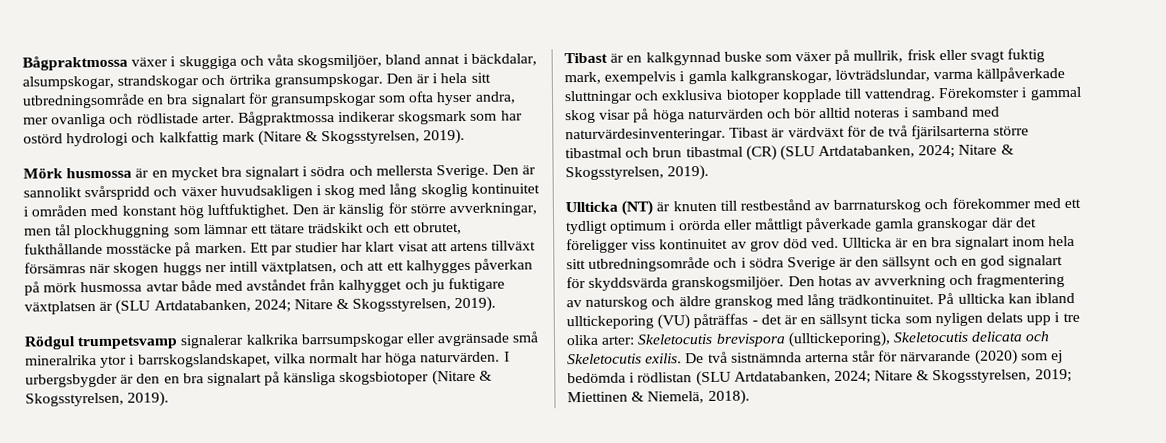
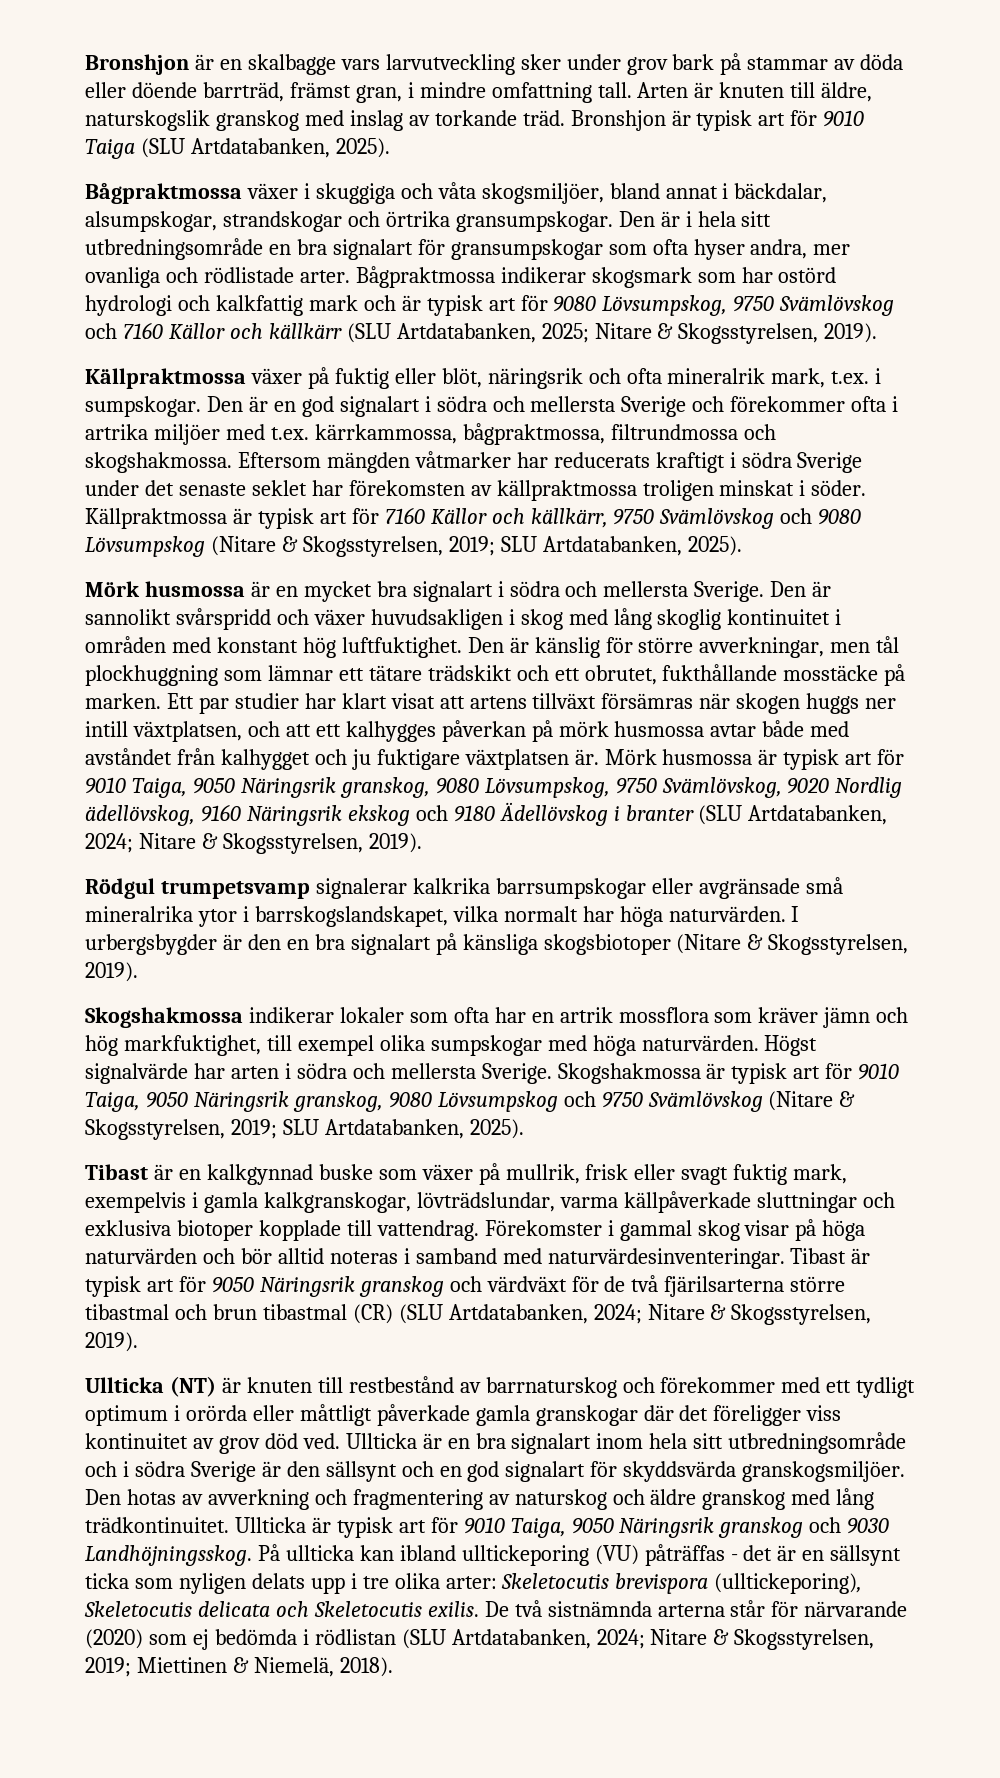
(22, 63) none -> [85,53,904,75] [85,82,873,103] [85,110,865,131] [85,138,390,159] Bronshjon är en skalbagge vars larvutveckling sker under grov bark på stammar av döda eller döende barrträd, främst gran, i mindre omfattning tall. Arten är knuten till äldre, naturskogslik granskog med inslag av torkande träd. Bronshjon är typisk art för 9010 Taiga (SLU Artdatabanken, 2025). //
[257,128,466,146] (Nitare & Skogsstyrelsen, 2019). -> [363,295,895,316] [85,322,878,344] [85,367,882,389] [85,396,899,417] [85,423,776,445] [85,451,863,473] [85,480,867,501] [85,507,862,529] [85,536,742,557] och är typisk art för 9080 Lövsumpskog, 9750 Svämlövskog och 7160 Källor och källkärr (SLU Artdatabanken, 2025; Nitare & Skogsstyrelsen, 2019). // Källpraktmossa växer på fuktig eller blöt, näringsrik och ofta mineralrik mark, t.ex. i sumpskogar. Den är en god signalart i södra och mellersta Sverige och förekommer ofta i artrika miljöer med t.ex. kärrkammossa, bågpraktmossa, filtrundmossa och skogshakmossa. Eftersom mängden våtmarker har reducerats kraftigt i södra Sverige under det senaste seklet har förekomsten av källpraktmossa troligen minskat i söder. Källpraktmossa är typisk art för 7160 Källor och källkärr, 9750 Svämlövskog och 9080 Lövsumpskog (Nitare & Skogsstyrelsen, 2019; SLU Artdatabanken, 2025).
[99,301,114,311] är -> [574,749,905,770] [85,777,903,798] [85,802,694,826] är. Mörk husmossa är typisk art för 9010 Taiga, 9050 Näringsrik granskog, 9080 Lövsumpskog, 9750 Svämlövskog, 9020 Nordlig ädellövskog, 9160 Näringsrik ekskog och 9180 Ädellövskog i branter
(170, 399) none -> [85,1007,909,1028] [85,1035,818,1056] [85,1063,900,1084] [85,1091,856,1112] [85,1119,524,1140] // Skogshakmossa indikerar lokaler som ofta har en artrik mossflora som kräver jämn och hög markfuktighet, till exempel olika sumpskogar med höga naturvärden. Högst signalvärde har arten i södra och mellersta Sverige. Skogshakmossa är typisk art för 9010 Taiga, 9050 Näringsrik granskog, 9080 Lövsumpskog och 9750 Svämlövskog (Nitare & Skogsstyrelsen, 2019; SLU Artdatabanken, 2025).
(786, 133) none -> [85,1276,482,1297] typisk art för 9050 Näringsrik granskog och
(935, 299) none -> [234,1517,890,1538] [85,1545,252,1566] Ullticka är typisk art för 9010 Taiga, 9050 Näringsrik granskog och 9030 Landhöjningsskog.

